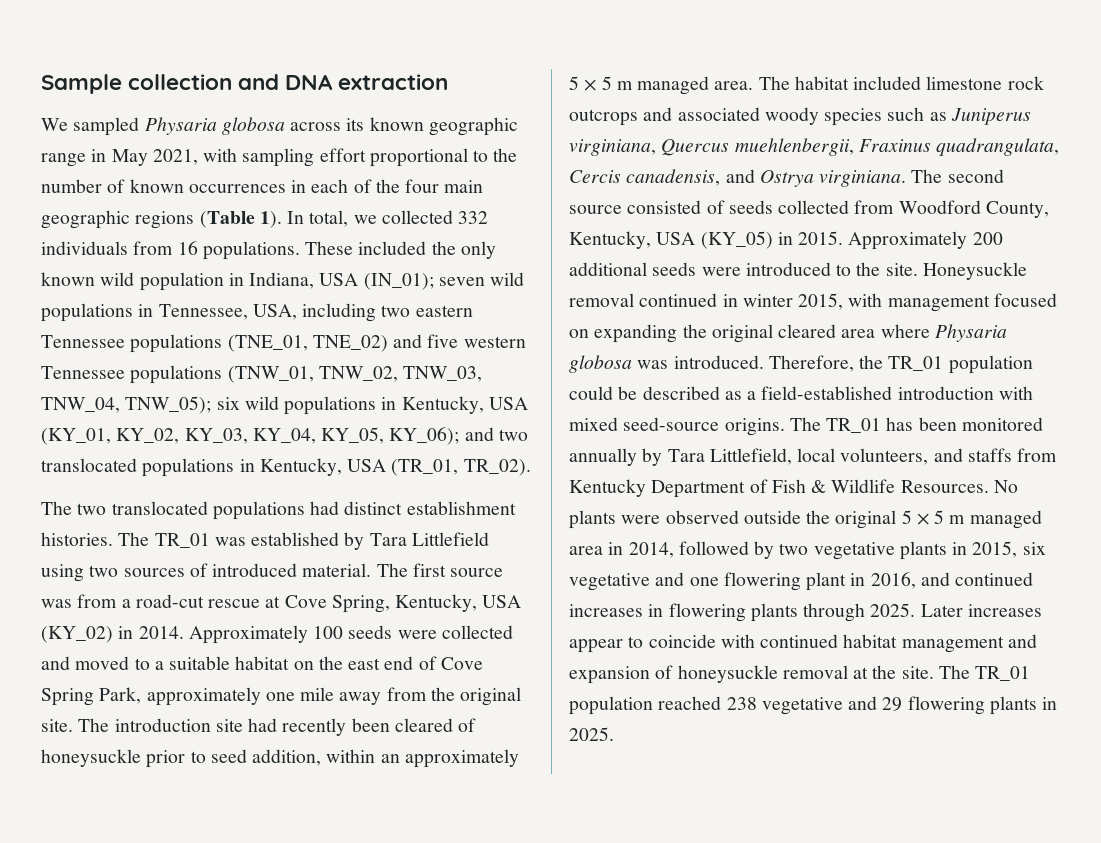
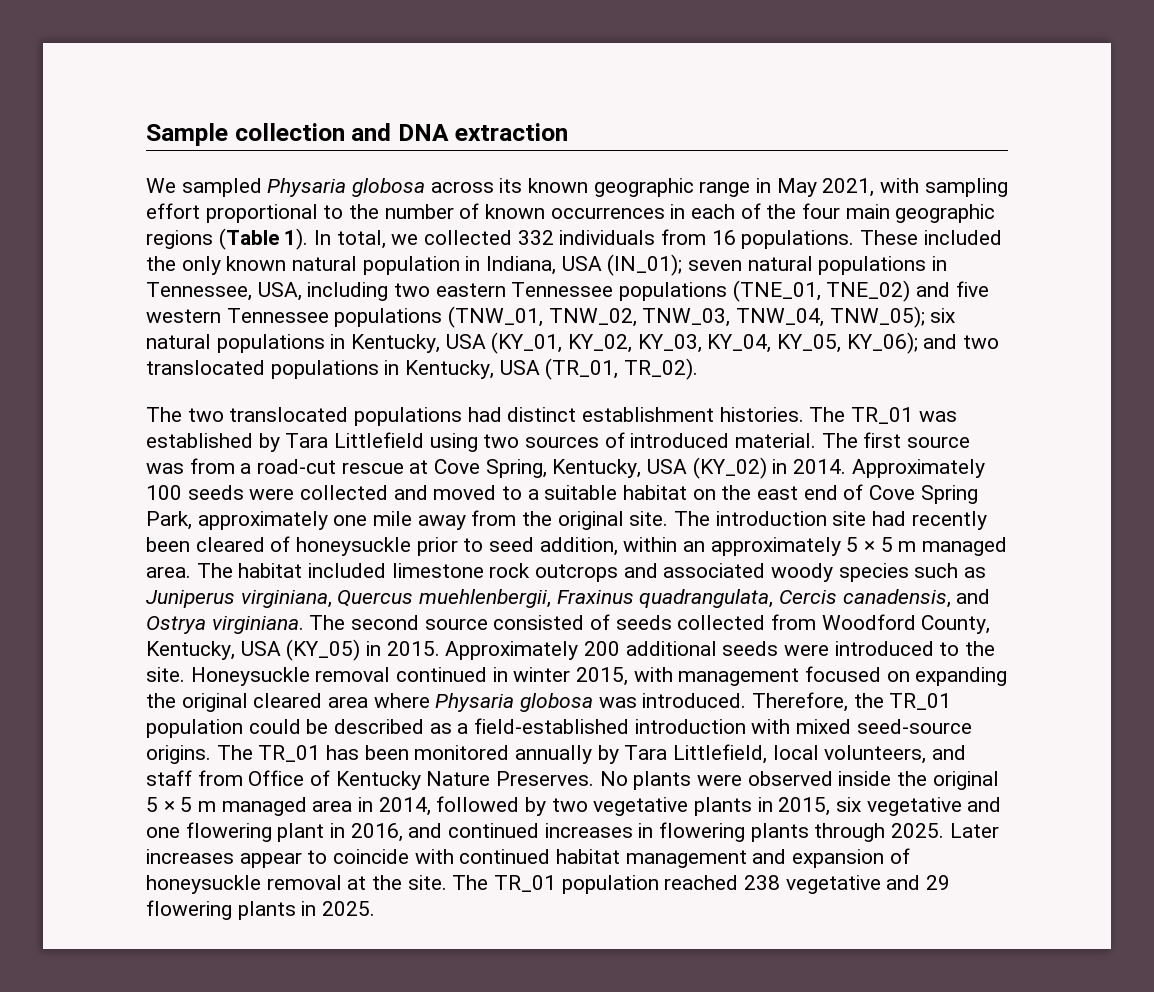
[100,272,135,286] wild -> [292,256,358,271] natural
[490,272,525,286] wild -> [747,256,813,271] natural
[244,396,279,410] wild -> [146,334,211,349] natural
[967,448,1058,462] [569,479,989,498] staffs from Kentucky Department of Fish & Wildlife Resources. -> [146,770,595,790] staff from Office of Kentucky Nature Preserves.
[743,510,801,524] outside -> [838,771,892,786] inside

